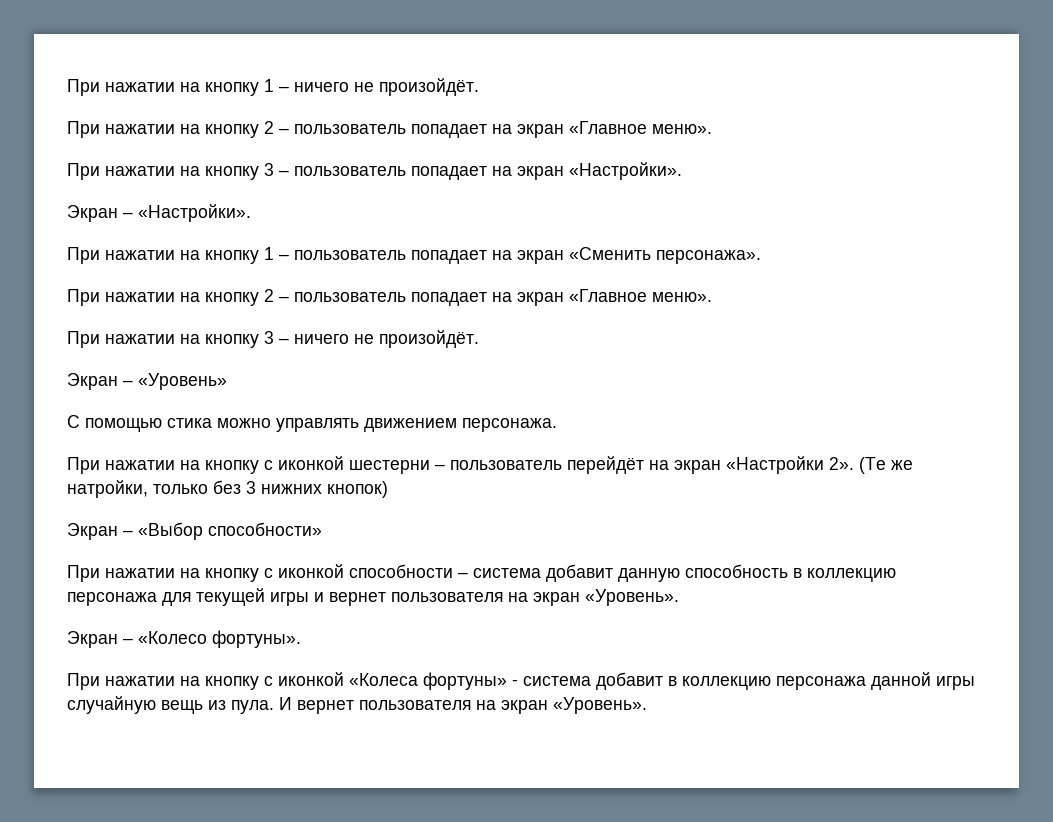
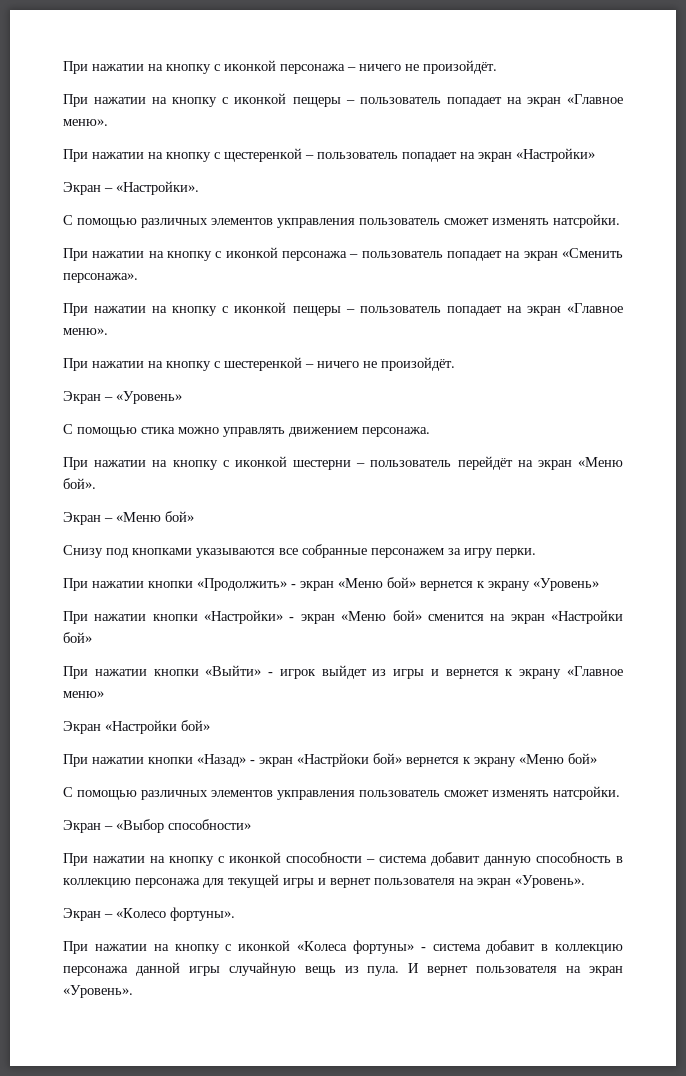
[67,79,274,96] При нажатии на кнопку 1 -> [63,60,345,74] При нажатии на кнопку с иконкой персонажа
[264,121,274,134] 2 -> [222,93,341,107] с иконкой пещеры
[264,162,682,180] 3 – пользователь попадает на экран «Настройки». -> [214,148,595,162] с щестеренкой – пользователь попадает на экран «Настройки»
[67,247,274,264] // При нажатии на кнопку 1 -> [63,214,620,228] [63,247,347,261] // С помощью различных элементов укправления пользователь сможет изменять натсройки. // При нажатии на кнопку с иконкой персонажа
[264,289,274,302] 2 -> [222,302,341,316] с иконкой пещеры
[264,331,274,344] 3 -> [214,357,302,371] с шестеренкой
[726,456,913,474] [67,480,388,498] «Настройки 2». (Те же натройки, только без 3 нижних кнопок) -> [578,457,624,467] [63,478,96,489] [63,511,194,525] [63,544,536,558] [63,577,599,591] [63,610,624,624] [63,632,92,643] [63,665,623,679] [63,691,104,698] [63,720,210,734] [63,753,597,767] [63,786,620,800] «Меню бой». // Экран – «Меню бой» // Снизу под кнопками указываются все собранные персонажем за игру перки. // При нажатии кнопки «Продолжить» - экран «Меню бой» вернется к экрану «Уровень» // При нажатии кнопки «Настройки» - экран «Меню бой» сменится на экран «Настройки бой» // При нажатии кнопки «Выйти» - игрок выйдет из игры и вернется к экрану «Главное меню» // Экран «Настройки бой» // При нажатии кнопки «Назад» - экран «Настрйоки бой» вернется к экрану «Меню бой» // С помощью различных элементов укправления пользователь сможет изменять натсройки.

